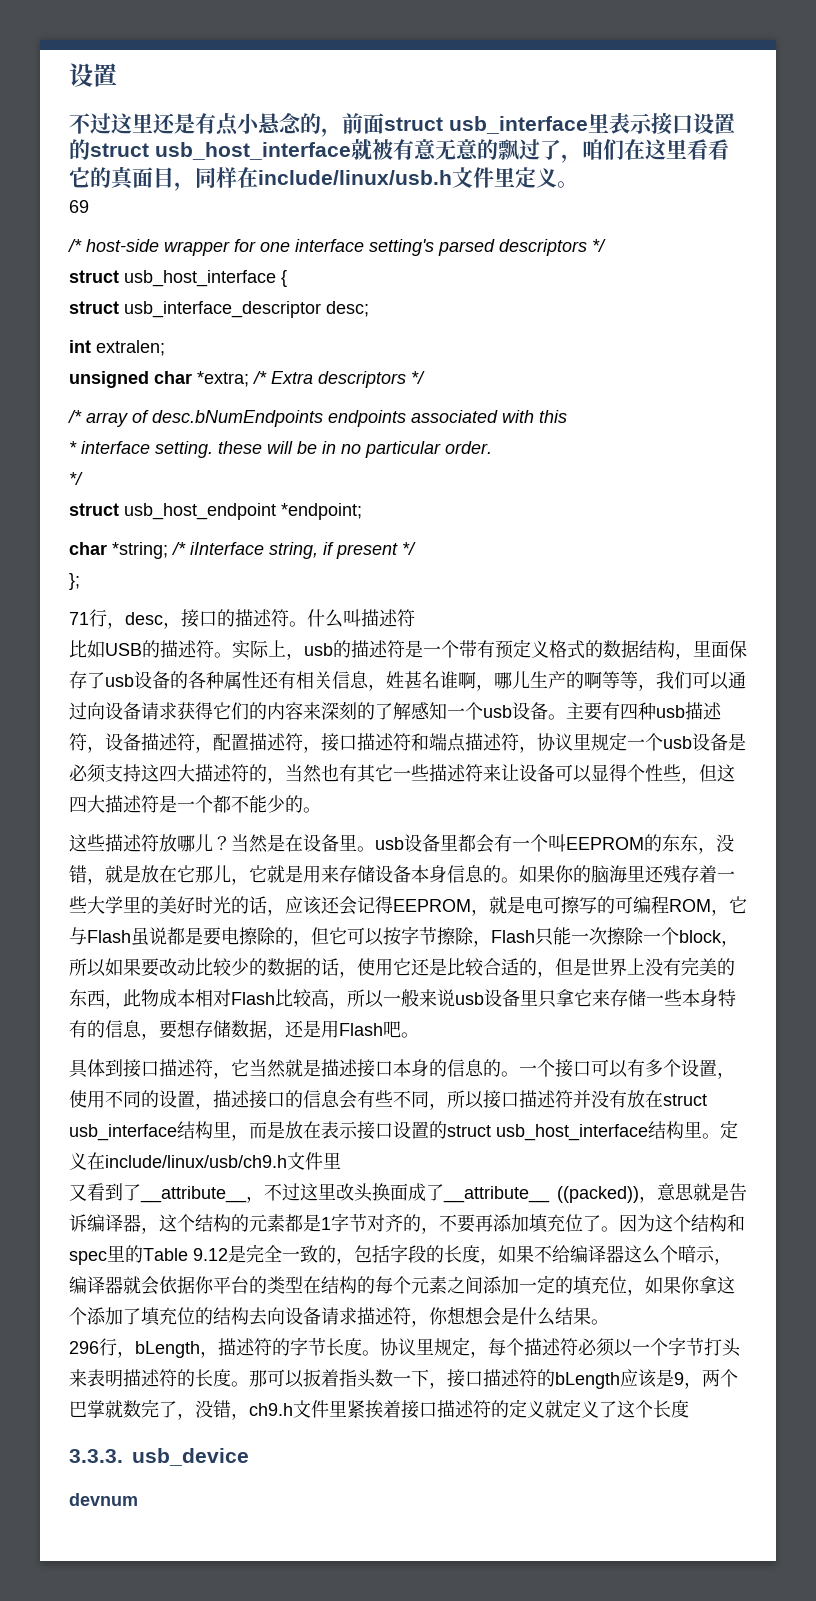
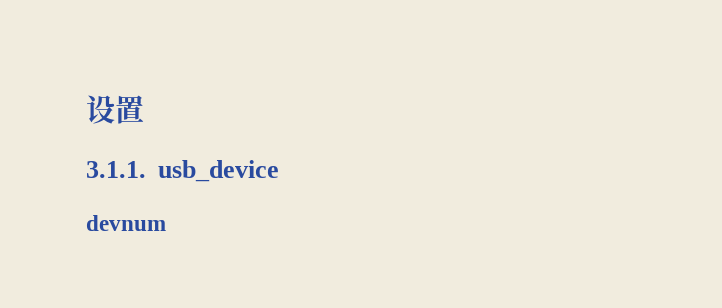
[69,112,735,137] [69,139,729,163] [69,166,578,191] [69,200,89,213] [67,239,606,256] [69,270,287,287] [69,301,369,318] [69,340,165,356] [69,371,425,388] [67,410,567,427] [69,441,492,458] [69,472,83,485] [69,503,362,520] [69,542,416,559] [69,573,80,590] [69,609,415,629] [69,639,747,660] [69,671,746,691] [69,701,722,721] [69,732,746,753] [69,764,735,784] [69,795,321,813] [69,834,734,854] [69,865,735,885] [69,896,747,916] [69,926,739,947] [69,957,735,978] [69,989,736,1009] [69,1019,419,1040] [69,1059,735,1079] [69,1090,707,1110] [69,1120,738,1141] [69,1152,341,1170] [69,1183,747,1203] [69,1213,745,1234] [69,1244,732,1265] [69,1275,735,1296] [69,1306,609,1327] [69,1337,741,1358] [69,1369,738,1389] [69,1399,689,1420] [69,1449,123,1463] 不过这里还是有点小悬念的，前面struct usb_interface里表示接口设置的struct usb_host_interface就被有意无意的飘过了，咱们在这里看看它的真面目，同样在include/linux/usb.h文件里定义。 // 69 // /* host-side wrapper for one interface setting's parsed descriptors */ // struct usb_host_interface { // struct usb_interface_descriptor desc; // int extralen; // unsigned char *extra; /* Extra descriptors */ // /* array of desc.bNumEndpoints endpoints associated with this // * interface setting. these will be in no particular order. // */ // struct usb_host_endpoint *endpoint; // char *string; /* iInterface string, if present */ // }; // 71行，desc，接口的描述符。什么叫描述符 // 比如USB的描述符。实际上，usb的描述符是一个带有预定义格式的数据结构，里面保存了usb设备的各种属性还有相关信息，姓甚名谁啊，哪儿生产的啊等等，我们可以通过向设备请求获得它们的内容来深刻的了解感知一个usb设备。主要有四种usb描述符，设备描述符，配置描述符，接口描述符和端点描述符，协议里规定一个usb设备是必须支持这四大描述符的，当然也有其它一些描述符来让设备可以显得个性些，但这四大描述符是一个都不能少的。 // 这些描述符放哪儿？当然是在设备里。usb设备里都会有一个叫EEPROM的东东，没错，就是放在它那儿，它就是用来存储设备本身信息的。如果你的脑海里还残存着一些大学里的美好时光的话，应该还会记得EEPROM，就是电可擦写的可编程ROM，它与Flash虽说都是要电擦除的，但它可以按字节擦除，Flash只能一次擦除一个block，所以如果要改动比较少的数据的话，使用它还是比较合适的，但是世界上没有完美的东西，此物成本相对Flash比较高，所以一般来说usb设备里只拿它来存储一些本身特有的信息，要想存储数据，还是用Flash吧。 // 具体到接口描述符，它当然就是描述接口本身的信息的。一个接口可以有多个设置，使用不同的设置，描述接口的信息会有些不同，所以接口描述符并没有放在struct usb_interface结构里，而是放在表示接口设置的struct usb_host_interface结构里。定义在include/linux/usb/ch9.h文件里 // 又看到了__attribute__，不过这里改头换面成了__attribute__ ((packed))，意思就是告诉编译器，这个结构的元素都是1字节对齐的，不要再添加填充位了。因为这个结构和spec里的Table 9.12是完全一致的，包括字段的长度，如果不给编译器这么个暗示，编译器就会依据你平台的类型在结构的每个元素之间添加一定的填充位，如果你拿这个添加了填充位的结构去向设备请求描述符，你想想会是什么结果。 // 296行，bLength，描述符的字节长度。协议里规定，每个描述符必须以一个字节打头来表明描述符的长度。那可以扳着指头数一下，接口描述符的bLength应该是9，两个巴掌就数完了，没错，ch9.h文件里紧挨着接口描述符的定义就定义了这个长度 // 3.3.3. -> [86,161,146,178] 3.1.1.

